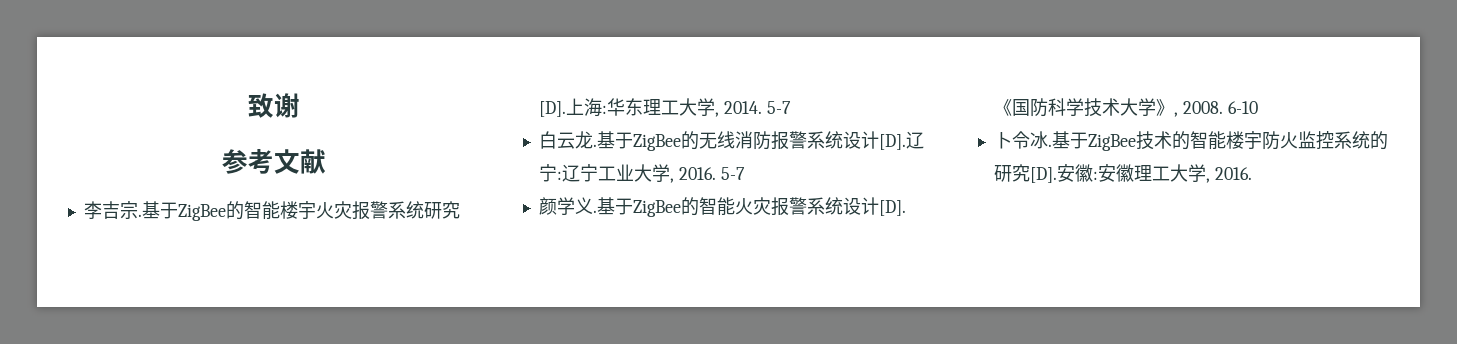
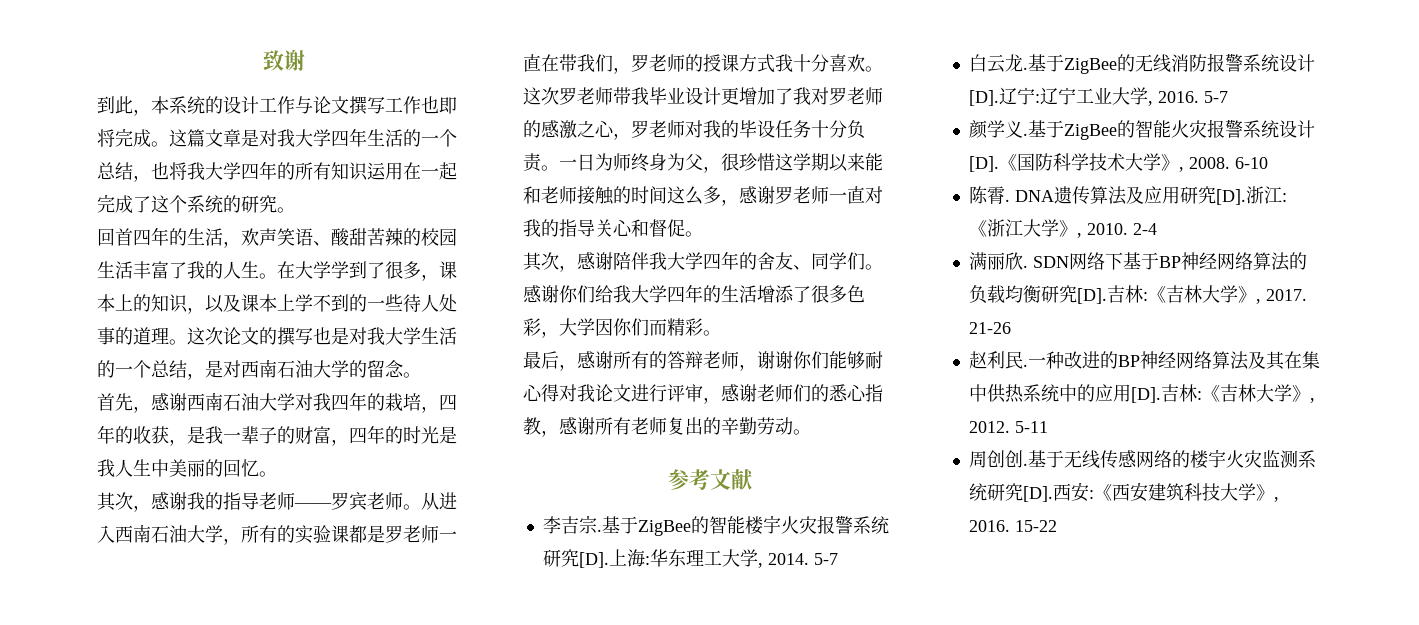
(300, 105) none -> [97,96,457,116] [97,128,457,147] [97,161,457,182] [97,194,295,213] [97,227,457,248] [97,261,457,281] [97,294,457,314] [97,327,457,346] [97,359,421,380] [97,392,457,413] [97,425,457,446] [97,459,277,477] [97,492,457,512] [97,524,457,545] [523,54,883,74] [523,87,883,105] [523,120,865,140] [523,153,883,173] [523,186,883,206] [523,219,703,237] [523,251,883,272] [523,284,865,303] [523,318,721,338] [523,351,883,371] [523,384,883,404] [523,417,811,437] // 到此，本系统的设计工作与论文撰写工作也即将完成。这篇文章是对我大学四年生活的一个总结，也将我大学四年的所有知识运用在一起完成了这个系统的研究。 // 回首四年的生活，欢声笑语、酸甜苦辣的校园生活丰富了我的人生。在大学学到了很多，课本上的知识，以及课本上学不到的一些待人处事的道理。这次论文的撰写也是对我大学生活的一个总结，是对西南石油大学的留念。 // 首先，感谢西南石油大学对我四年的栽培，四年的收获，是我一辈子的财富，四年的时光是我人生中美丽的回忆。 // 其次，感谢我的指导老师——罗宾老师。从进入西南石油大学，所有的实验课都是罗老师一直在带我们，罗老师的授课方式我十分喜欢。这次罗老师带我毕业设计更增加了我对罗老师的感激之心，罗老师对我的毕设任务十分负责。一日为师终身为父，很珍惜这学期以来能和老师接触的时间这么多，感谢罗老师一直对我的指导关心和督促。 // 其次，感谢陪伴我大学四年的舍友、同学们。感谢你们给我大学四年的生活增添了很多色彩，大学因你们而精彩。 // 最后，感谢所有的答辩老师，谢谢你们能够耐心得对我论文进行评审，感谢老师们的悉心指教，感谢所有老师复出的辛勤劳动。
[993,131,1388,151] [993,164,1252,183] 卜令冰.基于ZigBee技术的智能楼宇防火监控系统的研究[D].安徽:安徽理工大学, 2016. -> [968,186,1287,205] [968,219,1157,238] [968,252,1307,271] [968,285,1307,304] [968,322,1011,334] [968,351,1320,370] [968,384,1315,403] [968,421,1048,433] [968,449,1316,469] [968,482,1279,502] [968,520,1057,532] 陈霄. DNA遗传算法及应用研究[D].浙江:《浙江大学》, 2010. 2-4 // 满丽欣. SDN网络下基于BP神经网络算法的负载均衡研究[D].吉林:《吉林大学》, 2017. 21-26 // 赵利民.一种改进的BP神经网络算法及其在集中供热系统中的应用[D].吉林:《吉林大学》, 2012. 5-11 // 周创创.基于无线传感网络的楼宇火灾监测系统研究[D].西安:《西安建筑科技大学》, 2016. 15-22

